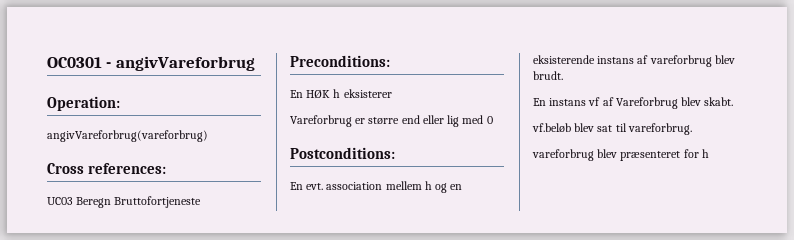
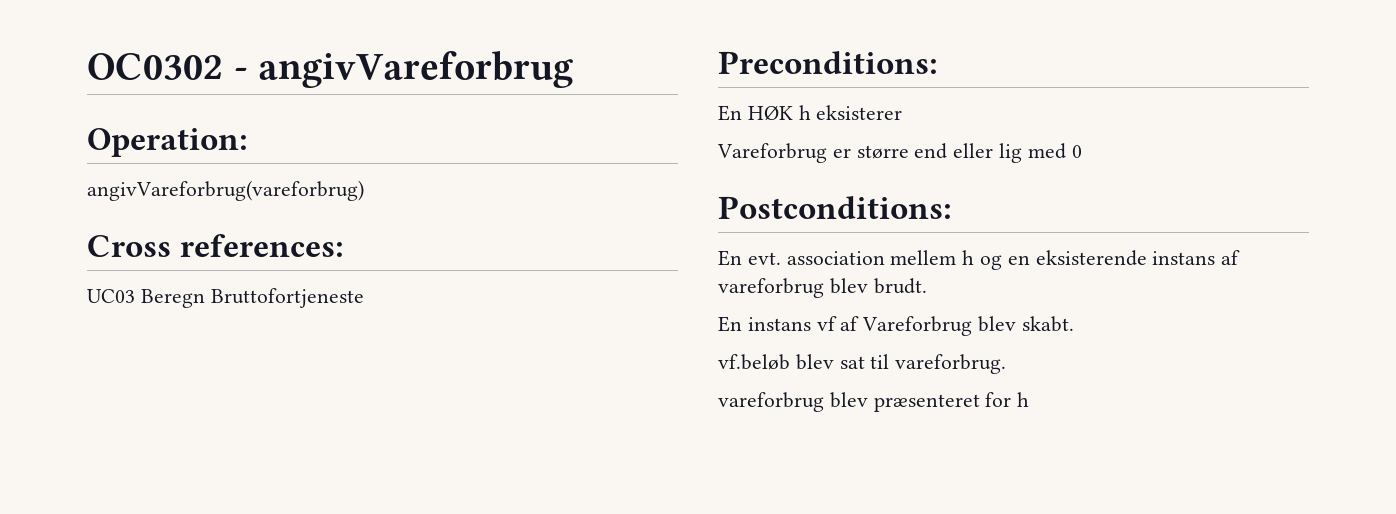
[47,57,102,68] OC0301 -> [87,53,223,80] OC0302

